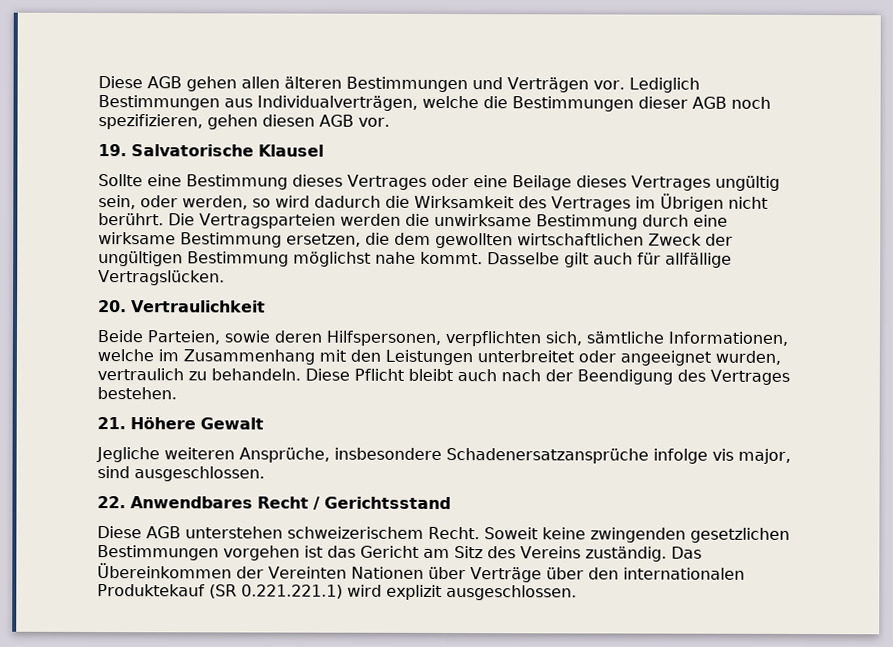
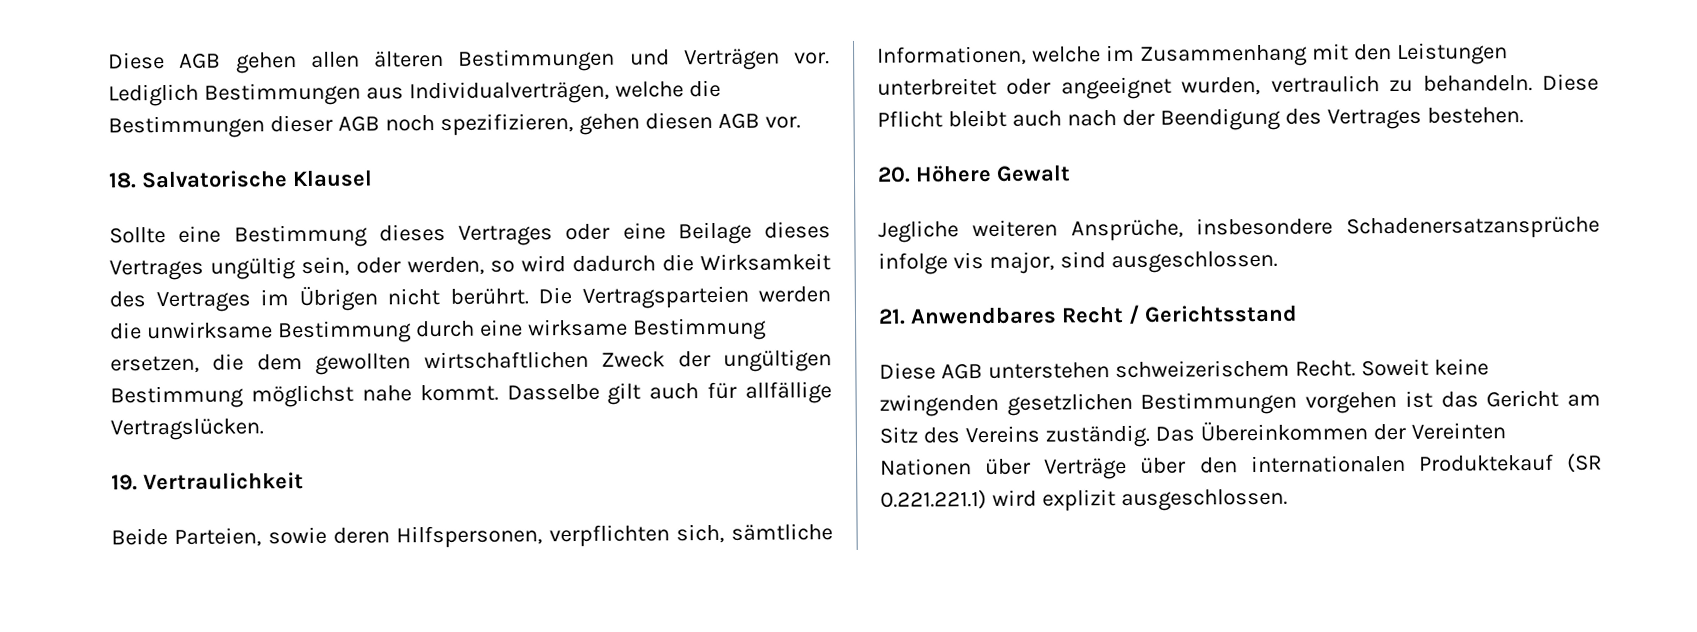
[98,144,127,157] 19. -> [108,172,137,189] 18.
[98,300,127,313] 20. -> [111,474,138,491] 19.
[97,417,126,430] 21. -> [877,166,911,183] 20.
[97,496,126,509] 22. -> [878,308,906,325] 21.

